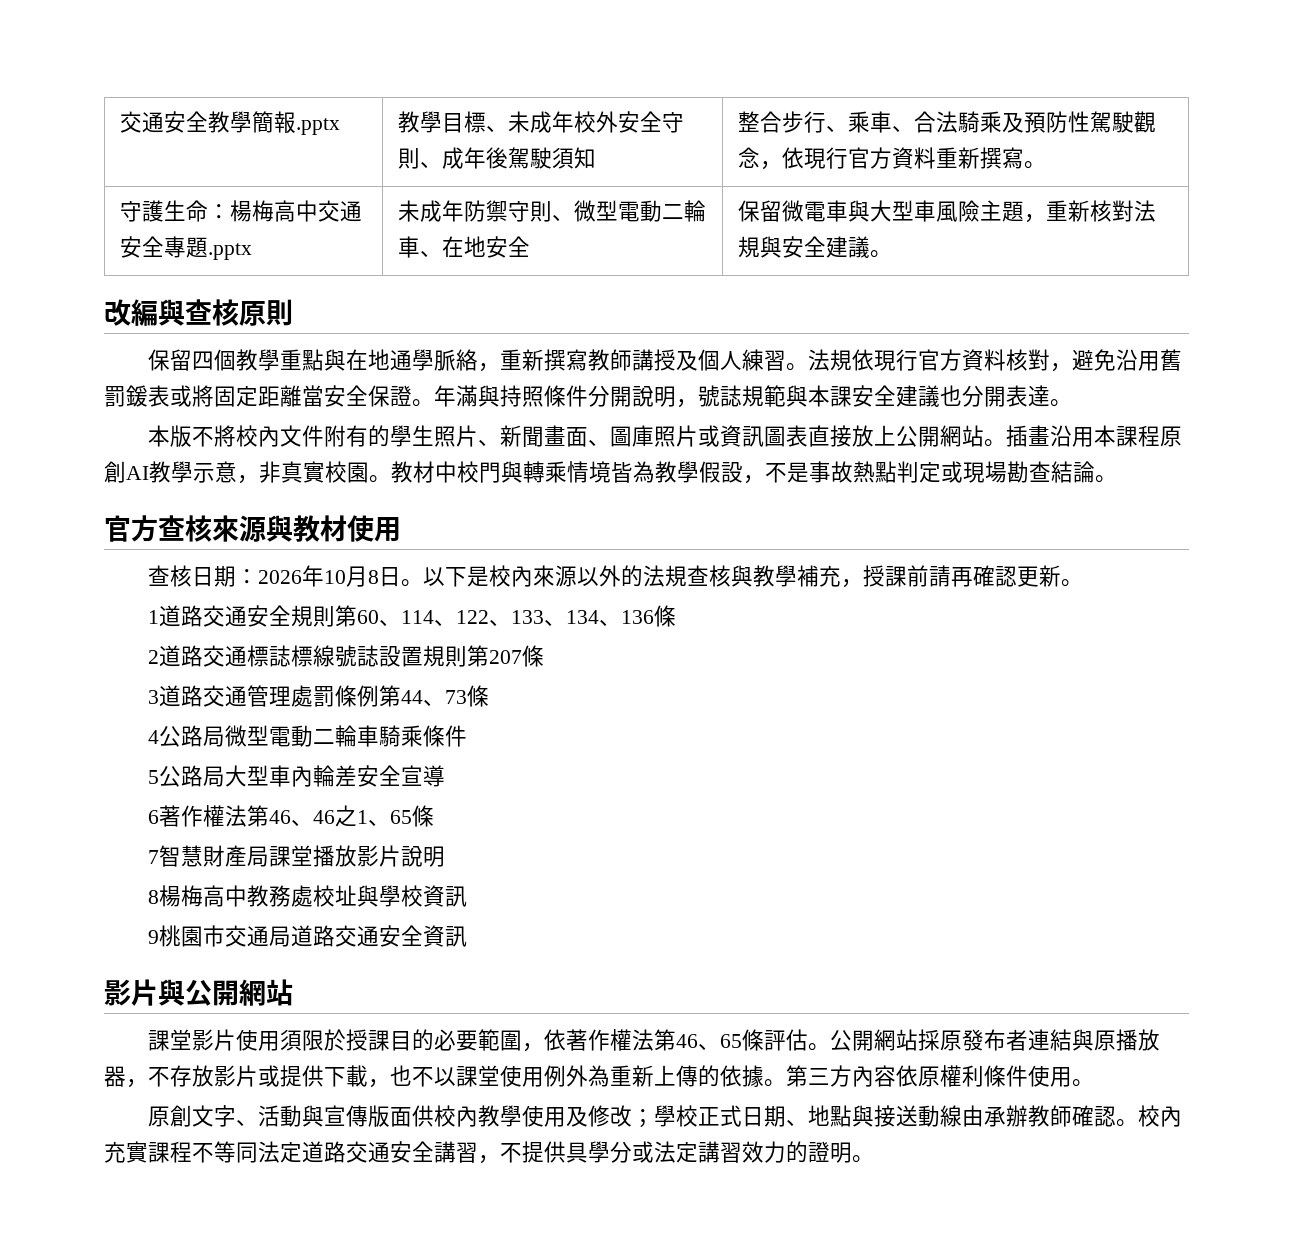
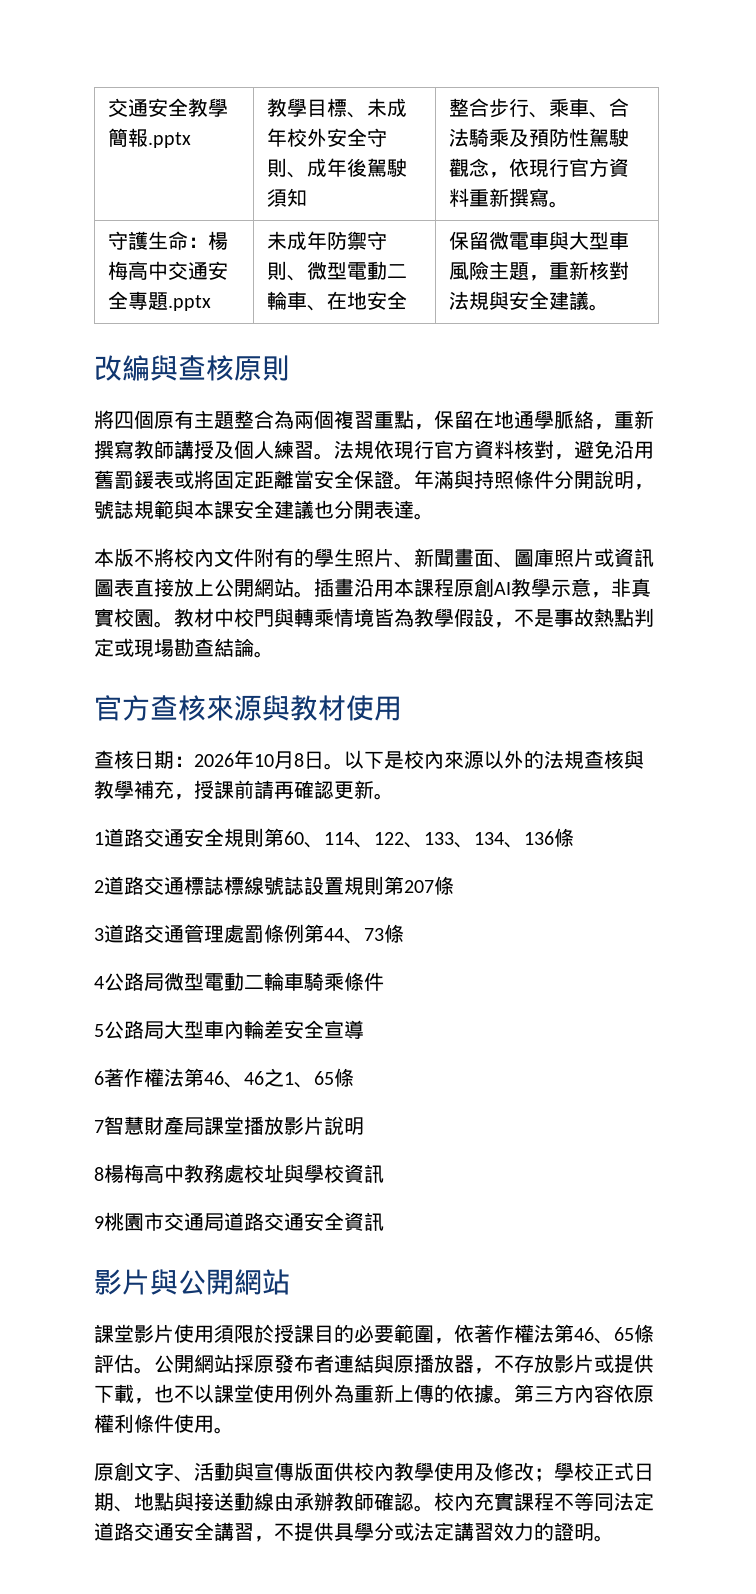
[148,349,347,371] 保留四個教學重點與 -> [94,410,474,430] 將四個原有主題整合為兩個複習重點，保留

